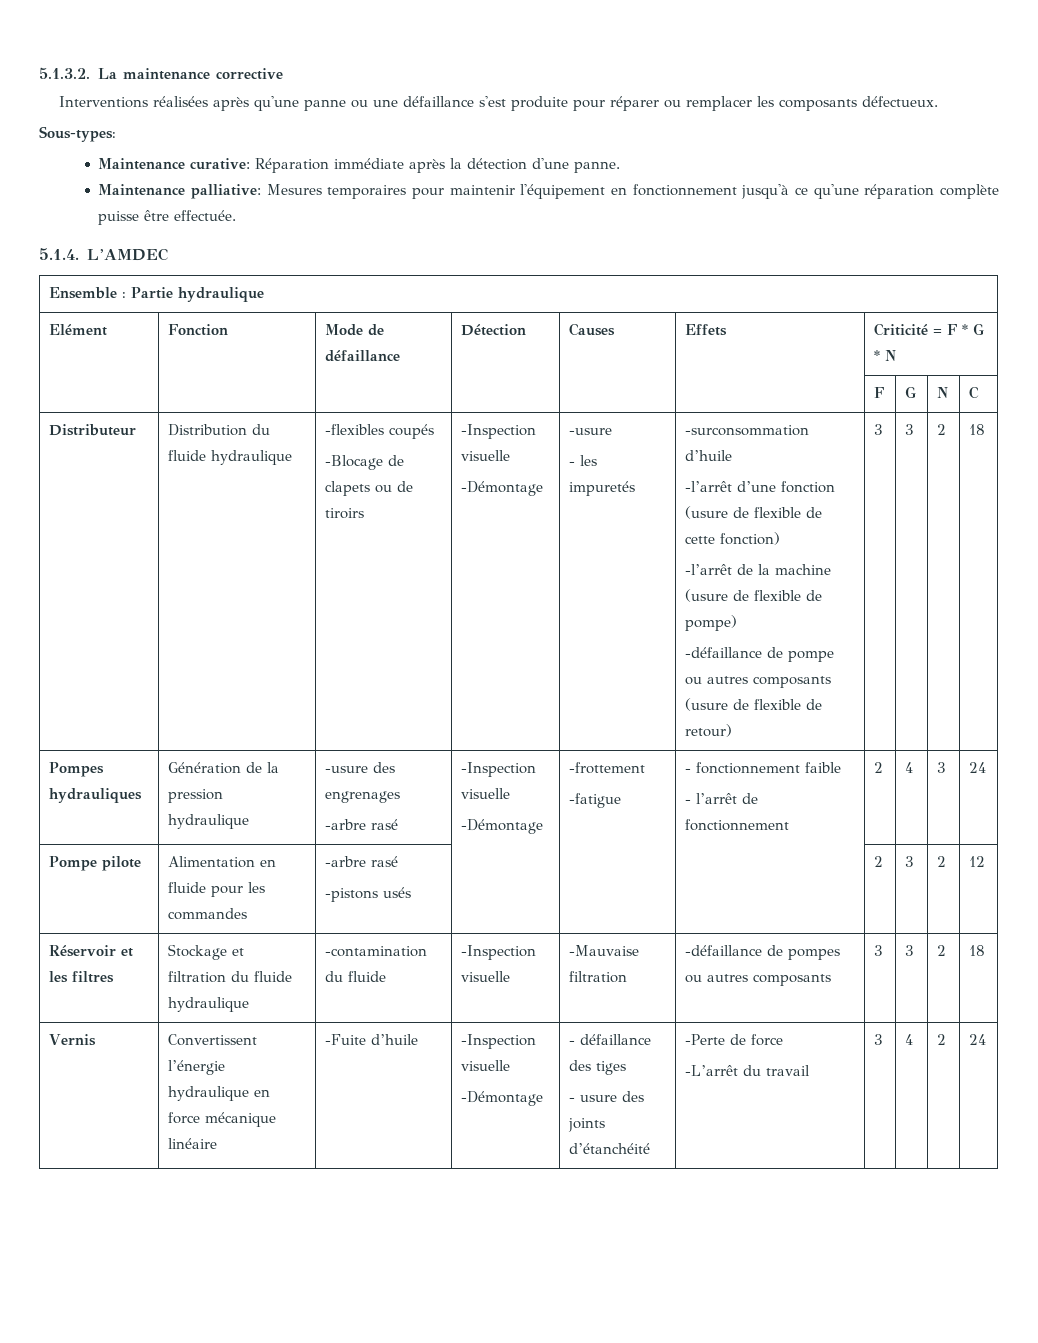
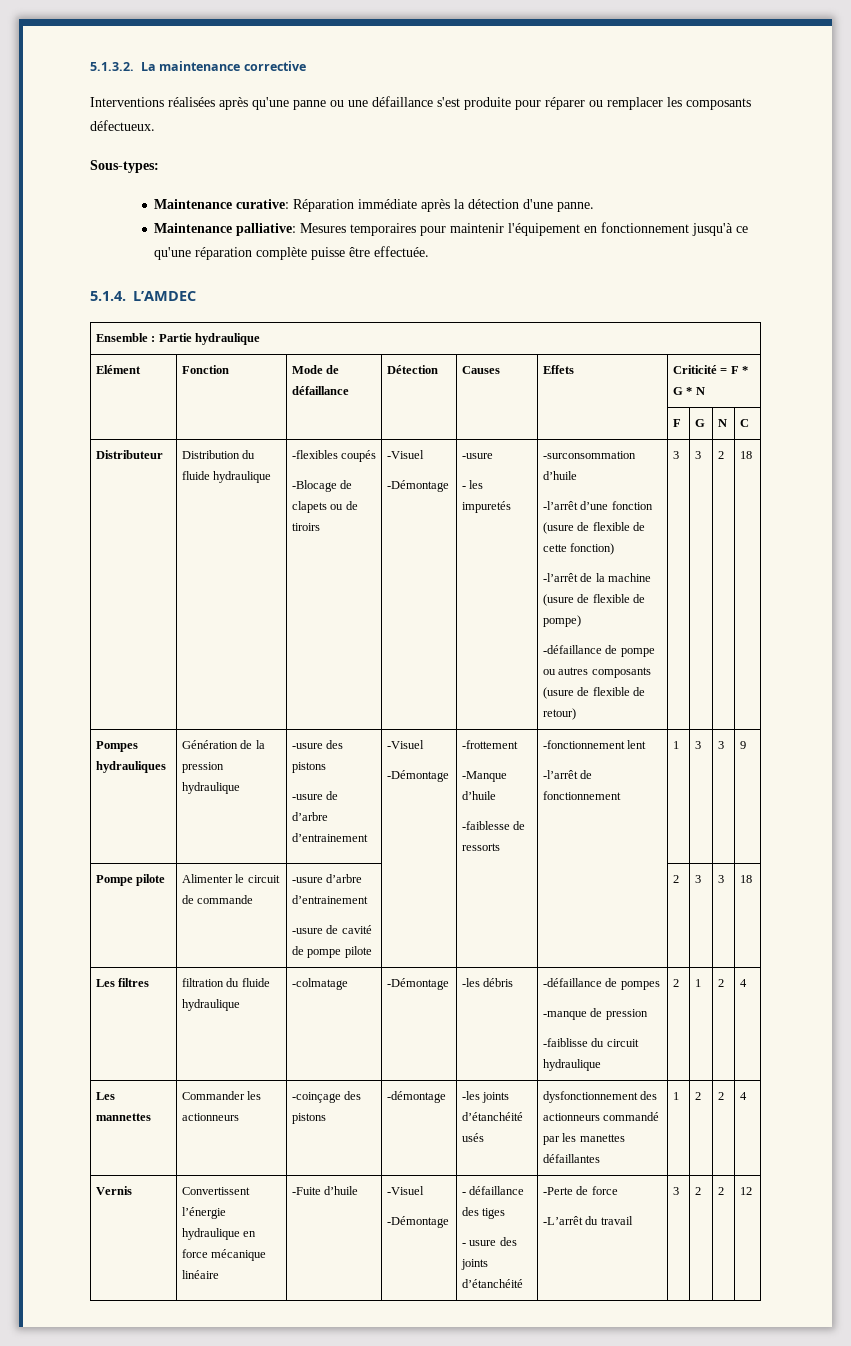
[460,424,536,439] [460,450,510,461] -Inspection visuelle -> [386,450,424,459] -Visuel
[324,791,400,803] [324,819,398,830] [460,762,536,777] [460,788,510,799] [460,819,543,834] [568,762,645,774] [568,793,621,808] [684,762,841,774] [684,793,737,804] engrenages // -arbre rasé | -Inspection visuelle // -Démontage | -frottement // -fatigue | - fonctionnement faible // - l’arrêt -> [291,762,326,773] [291,791,339,800] [291,812,328,821] [291,833,368,842] [386,740,424,749] [386,770,449,782] [461,740,518,749] [461,771,507,782] [461,791,496,800] [461,821,526,830] [461,843,500,851] [542,740,647,749] [542,770,578,779] pistons // -usure de d’arbre d’entrainement | -Visuel // -Démontage | -frottement // -Manque d’huile // -faiblesse de ressorts | -fonctionnement lent // -l’arrêt
[873,762,883,773] [904,762,913,773] [936,762,946,773] [968,762,986,773] 2 | 4 | 3 | 24 -> [672,741,679,749] [694,741,701,749] [717,741,724,749] [739,741,746,749] 1 | 3 | 3 | 9
[167,856,276,868] [167,882,265,897] [167,908,247,920] [324,856,398,867] [324,887,411,902] [873,856,883,867] [904,856,914,867] [936,856,946,867] [968,856,985,867] [48,945,133,957] [48,971,68,983] Alimentation en fluide pour les commandes | -arbre rasé // -pistons usés | | | | 2 | 3 | 2 | 12 // Réservoir et les -> [181,874,280,883] [181,895,254,904] [291,874,363,883] [291,895,368,904] [291,925,372,934] [291,946,372,958] [672,875,679,883] [694,875,701,883] [717,875,724,883] [739,875,752,883] [95,979,115,987] Alimenter le circuit de commande | -usure d’arbre d’entrainement // -usure de cavité de pompe pilote | | | | 2 | 3 | 3 | 18 // Les
[167,944,244,960] Stockage et -> (150, 982) none
[324,946,427,957] [324,971,386,982] [460,945,536,960] [460,971,510,982] [568,945,639,956] [568,971,627,983] [684,945,840,960] [684,974,831,986] [873,945,883,956] [904,945,914,956] [936,945,946,956] [968,945,985,956] -contamination du fluide | -Inspection visuelle | -Mauvaise filtration | -défaillance de pompes ou autres composants | 3 | 3 | 2 | 18 -> [291,978,348,990] [386,978,449,990] [461,978,514,987] [542,978,660,990] [542,1008,648,1020] [542,1038,639,1047] [542,1059,601,1071] [672,979,679,987] [694,979,701,987] [717,979,724,987] [739,979,747,987] [95,1092,115,1100] [95,1113,151,1121] [181,1091,262,1100] [181,1113,239,1121] [291,1091,362,1103] [291,1113,326,1124] [386,1091,446,1103] [461,1091,510,1103] [461,1112,523,1121] [461,1133,484,1142] [542,1091,658,1103] [542,1112,660,1121] [542,1133,625,1145] [542,1154,600,1163] [672,1092,679,1100] [694,1092,701,1100] [717,1092,724,1100] [739,1092,747,1100] -colmatage | -Démontage | -les débris | -défaillance de pompes // -manque de pression // -faiblisse du circuit hydraulique | 2 | 1 | 2 | 4 // Les mannettes | Commander les actionneurs | -coinçage des pistons | -démontage | -les joints d’étanchéité usés | dysfonctionnement des actionneurs commandé par les manettes défaillantes | 1 | 2 | 2 | 4
[460,1034,536,1049] [460,1060,510,1071] -Inspection visuelle -> [386,1186,424,1195] -Visuel
[904,1034,913,1045] [936,1034,946,1045] [968,1034,986,1045] 4 | 2 | 24 -> [694,1187,701,1195] [717,1187,724,1195] [739,1187,752,1195] 2 | 2 | 12

